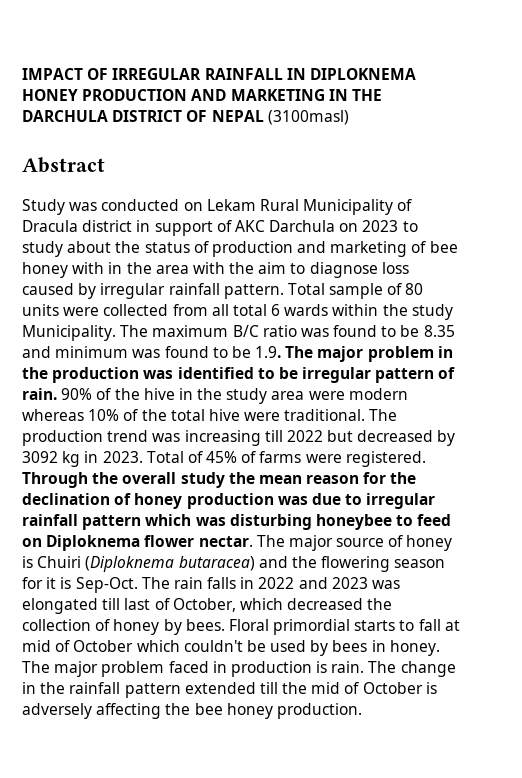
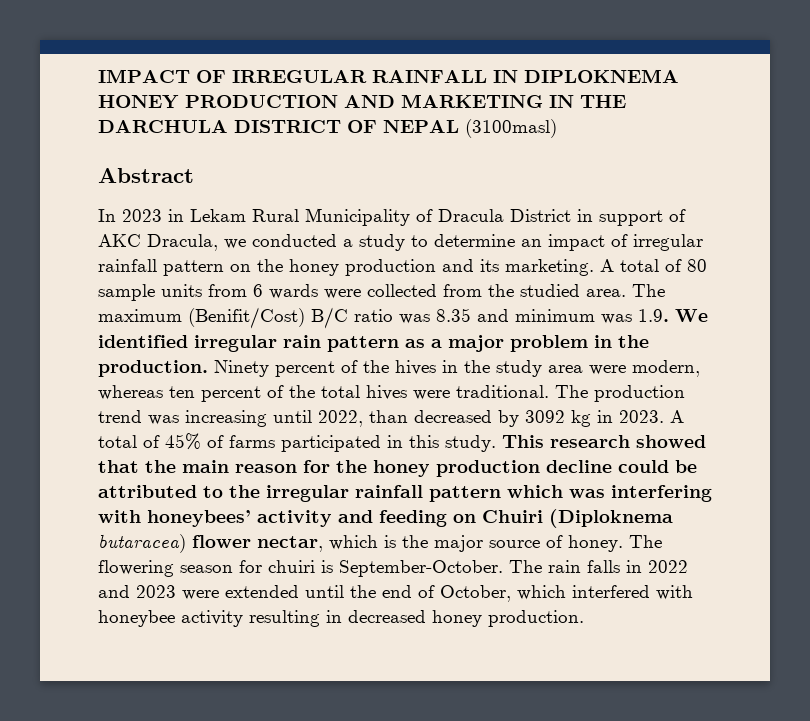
[22,199,203,215] Study was conducted on -> [98,209,184,222] In 2023 in
[82,220,133,232] district -> [510,209,571,222] District
[269,220,418,232] [22,241,458,257] [22,262,409,278] [22,283,424,299] [22,304,453,320] [22,325,116,341] Darchula on 2023 to study about the status of production and marketing of bee honey with in the area with the aim to diagnose loss caused by irregular rainfall pattern. Total sample of 80 units were collected from all total 6 wards within the study Municipality. -> [147,234,703,251] [98,259,707,276] [98,284,626,301] Dracula, we conducted a study to determine an impact of irregular rainfall pattern on the honey production and its marketing. A total of 80 sample units from 6 wards were collected from the studied area.
(229, 331) none -> [188,307,305,329] (Benifit/Cost)
[333,325,420,337] found to be -> (430, 319) none
[164,346,453,362] [22,367,456,383] [22,388,175,400] found to be 1.9. The major problem in the production was identified to be irregular pattern of rain. 90% of the hive -> [638,309,708,322] [98,335,649,352] [98,360,436,377] 1.9. We identified irregular rain pattern as a major problem in the production. Ninety percent of the hives
[348,388,408,400] [22,409,120,421] modern whereas 10% -> [632,360,700,377] [98,385,261,402] modern, whereas ten percent
[208,409,240,421] hive -> [366,385,407,400] hives
[264,430,354,442] till 2022 but -> [273,410,408,427] until 2022, than
[146,451,184,463] Total -> [670,410,684,423] [98,435,137,448] A total
[305,451,426,467] [22,472,417,488] [22,493,363,509] were registered. Through the overall study the mean reason for the declination of honey production was due to -> [281,435,706,452] [98,460,697,477] [98,485,260,498] participated in this study. This research showed that the main reason for the honey production decline could be attributed to the
[229,514,452,530] [22,535,453,551] [22,556,446,572] [22,577,138,593] disturbing honeybee to feed on Diploknema flower nectar. The major source of honey is Chuiri (Diploknema butaracea) and the flowering season for it is Sep-Oct. -> [611,485,712,502] [98,509,673,528] [98,534,662,553] [98,560,503,577] interfering with honeybees’ activity and feeding on Chuiri (Diploknema butaracea) flower nectar, which is the major source of honey. The flowering season for chuiri is September-October.
[372,580,401,589] [22,598,393,614] [22,619,460,635] [22,640,440,656] [22,661,456,677] [22,682,437,698] [22,703,223,719] was elongated till last of October, which decreased the collection of honey by bees. Floral primordial starts to fall at mid of October which couldn't be used by bees in honey. The major problem faced in production is rain. The change in the rainfall pattern extended till the mid of October is adversely affecting the bee -> [182,585,693,602] [98,610,426,627] were extended until the end of October, which interfered with honeybee activity resulting in decreased

